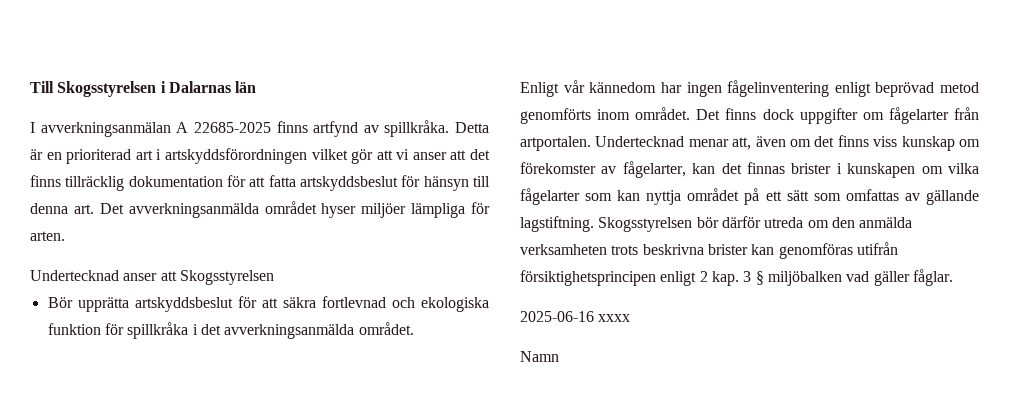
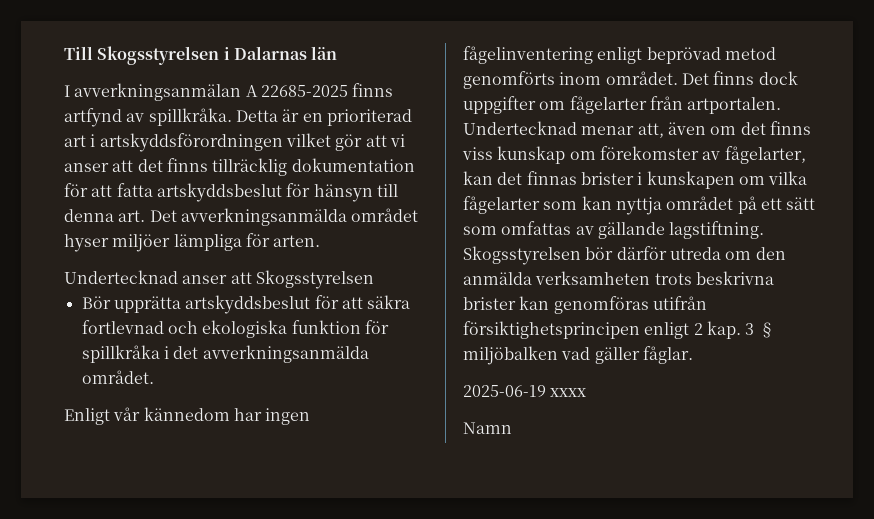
[520,311,594,322] 2025-06-16 -> [463,385,546,397] 2025-06-19

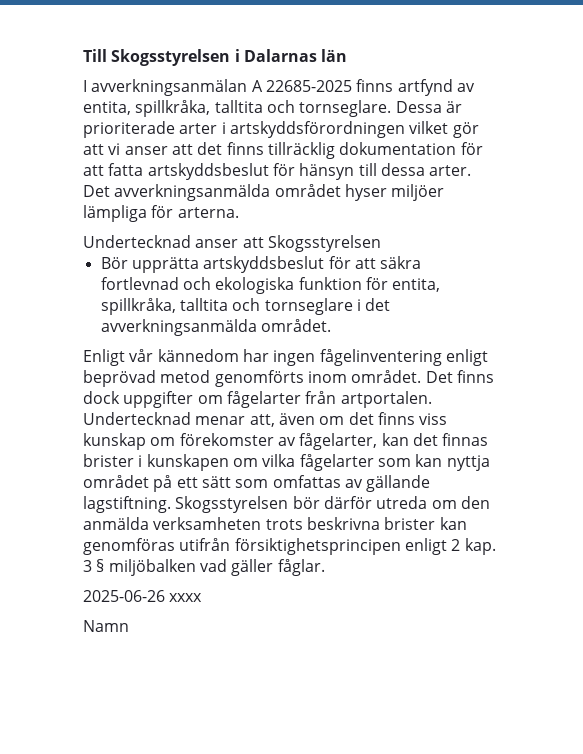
[148,108,412,126] [64,135,86,147] spillkråka. Detta är en prioriterad art -> [83,100,462,117] [83,121,218,138] entita, spillkråka, talltita och tornseglare. Dessa är prioriterade arter
[64,209,146,222] denna art. -> [380,163,472,176] dessa arter.
[273,235,321,247] arten. -> [177,207,239,218] arterna.
[81,345,160,363] spillkråka -> [392,278,441,292] [100,298,353,315] entita, spillkråka, talltita och tornseglare
[463,385,546,397] 2025-06-19 -> [83,590,165,602] 2025-06-26

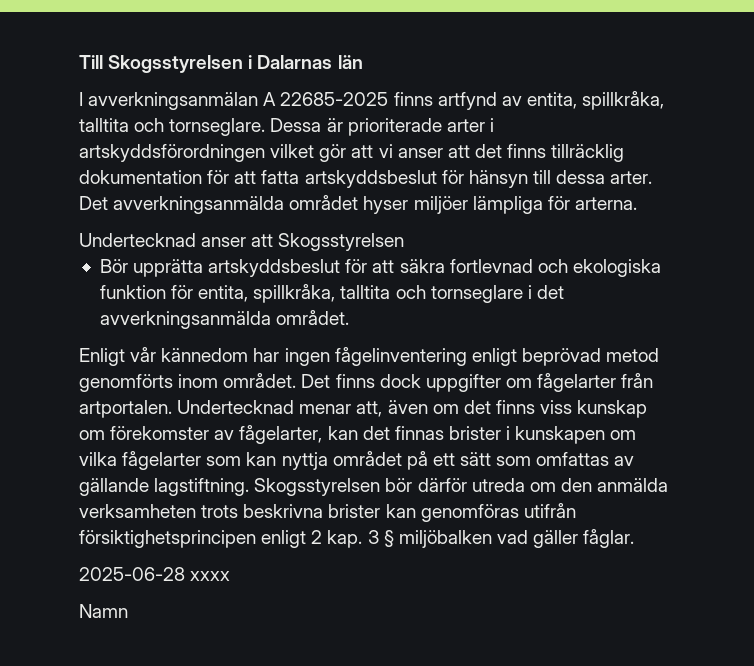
[83,590,165,602] 2025-06-26 -> [79,567,185,581] 2025-06-28

